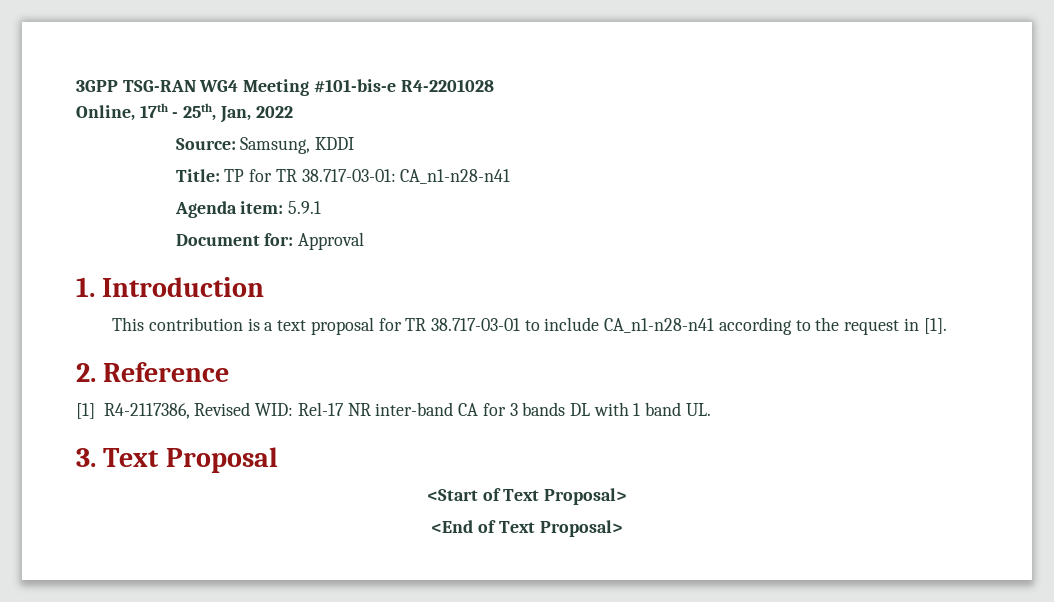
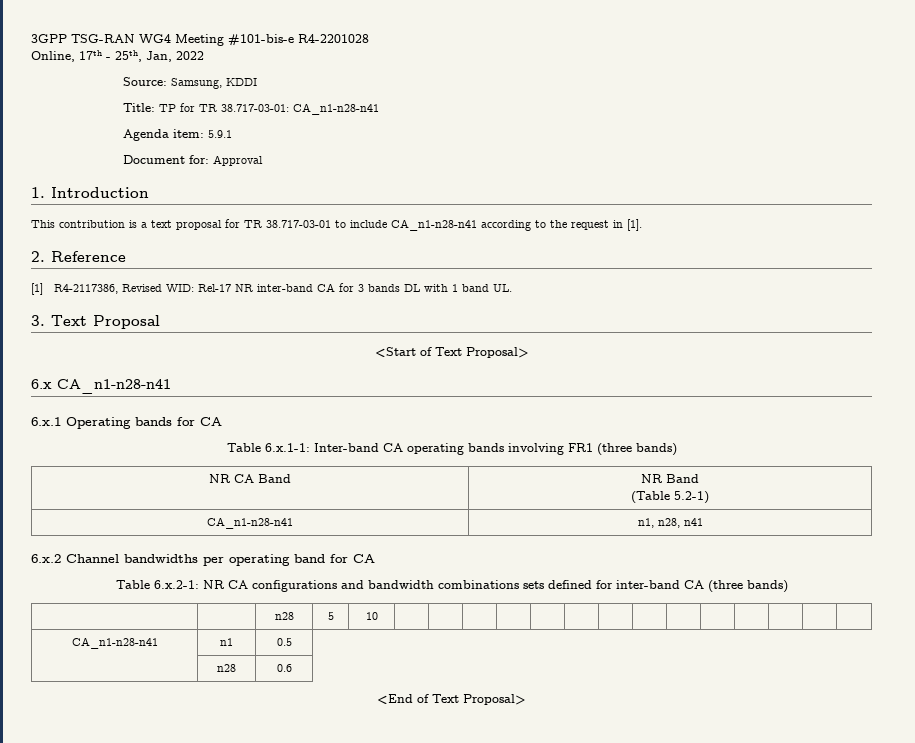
(628, 496) none -> [31,379,171,394] [31,417,222,429] [226,443,677,456] [209,474,291,483] [641,474,699,483] [631,491,709,504] [207,517,293,529] [637,518,703,528] [31,554,375,566] [115,580,788,593] [274,612,294,620] [327,612,334,620] [365,612,378,620] [71,637,158,649] [220,638,234,646] [276,638,292,646] [217,664,237,672] [276,664,292,672] // 6.x CA_n1-n28-n41 // 6.x.1 Operating bands for CA // Table 6.x.1-1: Inter-band CA operating bands involving FR1 (three bands) // NR CA Band | NR Band // (Table 5.2-1) // CA_n1-n28-n41 | n1, n28, n41 // 6.x.2 Channel bandwidths per operating band for CA // Table 6.x.2-1: NR CA configurations and bandwidth combinations sets defined for inter-band CA (three bands) // | | n28 | 5 | 10 | | | | | | | | | | | | | | // CA_n1-n28-n41 | n1 | 0.5 // | n28 | 0.6

